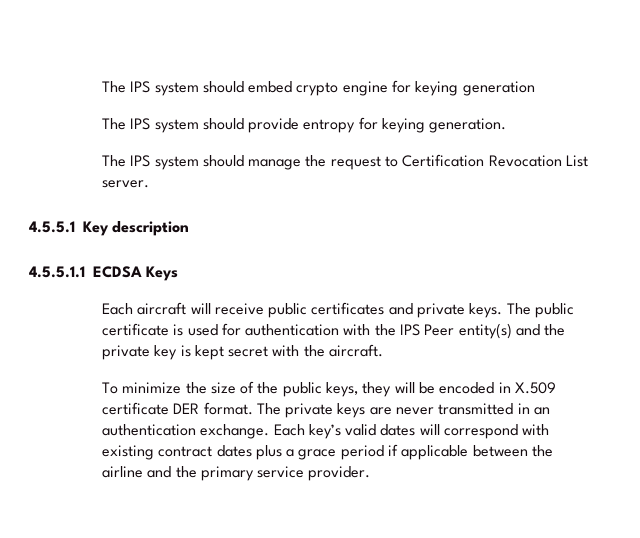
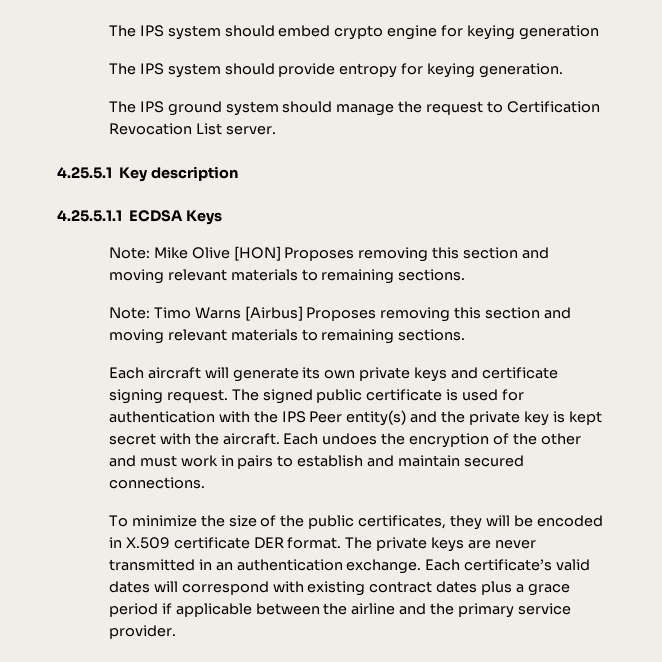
(151, 161) none -> [167,101,222,116] ground
[29,221,75,233] 4.5.5.1 -> [57,167,112,179] 4.25.5.1
[29,266,85,278] 4.5.5.1.1 -> [57,210,122,222] 4.25.5.1.1
[101,302,531,318] Each aircraft will receive public certificates and private keys. The -> [108,246,550,262] [108,269,466,284] [108,306,572,322] [108,329,466,344] [108,367,559,382] [108,389,313,404] Note: Mike Olive [HON] Proposes removing this section and moving relevant materials to remaining sections. // Note: Timo Warns [Airbus] Proposes removing this section and moving relevant materials to remaining sections. // Each aircraft will generate its own private keys and certificate signing request. The signed
(384, 350) none -> [283,433,581,448] [108,455,525,469] [108,477,205,489] Each undoes the encryption of the other and must work in pairs to establish and maintain secured connections.
[326,382,359,397] keys, -> [358,515,447,529] certificates,
[308,424,341,439] key’s -> [464,559,553,571] certificate’s

